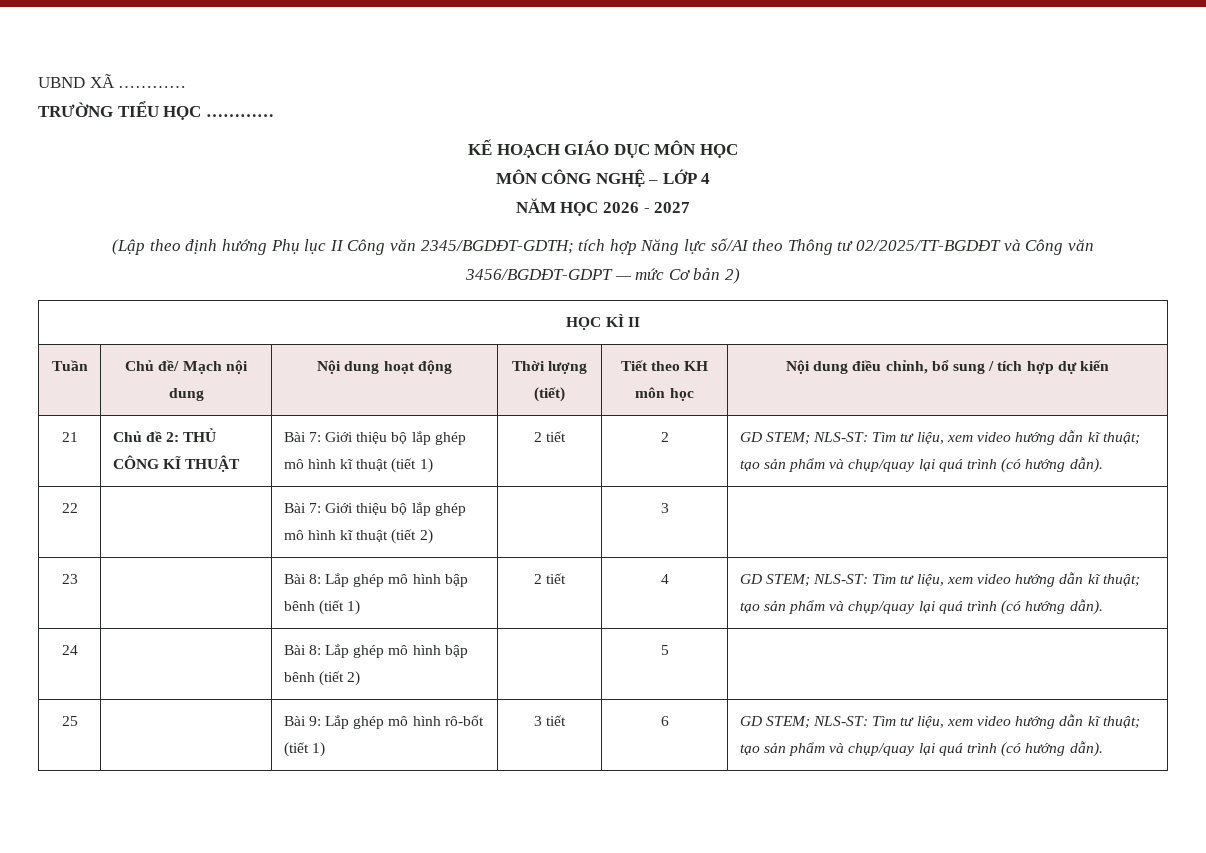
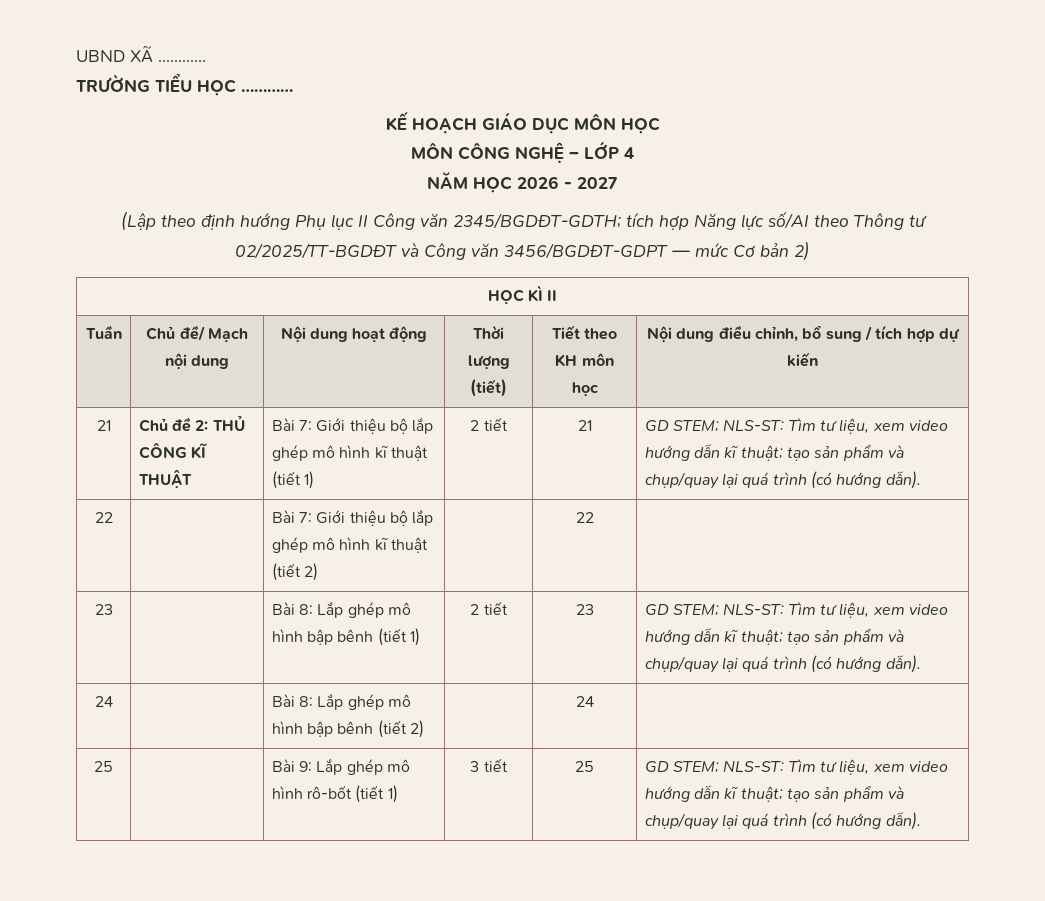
[660,432,669,442] 2 -> [577,420,592,431] 21
[660,503,669,513] 3 -> [575,512,594,523] 22
[660,574,669,584] 4 -> [575,604,594,615] 23
[660,645,669,655] 5 -> [575,696,594,707] 24
[660,716,669,726] 6 -> [575,761,594,772] 25

